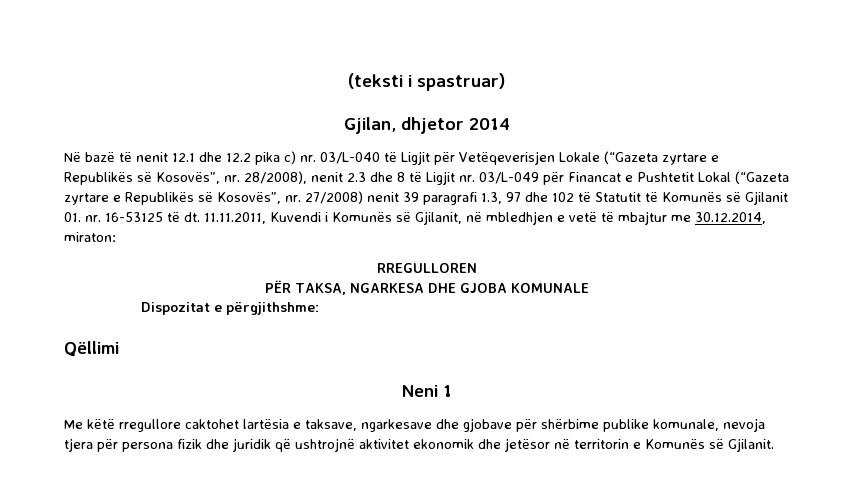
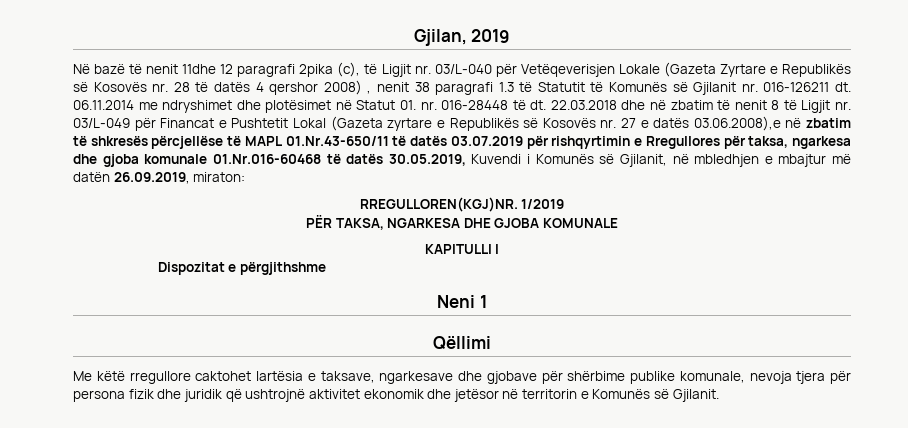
[348,73,505,91] [343,117,510,134] [64,151,430,165] (teksti i spastruar) // Gjilan, dhjetor 2014 // Në bazë të nenit 12.1 dhe 12.2 pika c) nr. 03/L-040 të Ligjit -> [413,29,511,46] [73,62,492,77] Gjilan, 2019 // Në bazë të nenit 11dhe 12 paragrafi 2pika (c), të Ligjit nr. 03/L-040
[604,151,719,165] [64,171,393,185] (“Gazeta zyrtare e Republikës së Kosovës”, nr. 28/2008), nenit 2.3 dhe -> [663,62,851,77] [73,80,851,95] [73,100,767,113] (Gazeta Zyrtare e Republikës së Kosovës nr. 28 të datës 4 qershor 2008) , nenit 38 paragrafi 1.3 të Statutit të Komunës së Gjilanit nr. 016-126211 dt. 06.11.2014 me ndryshimet dhe plotësimet në Statut 01. nr. 016-28448 të dt. 22.03.2018 dhe në zbatim të nenit
[735,171,789,184] [64,191,788,205] [64,211,266,224] (“Gazeta zyrtare e Republikës së Kosovës”, nr. 27/2008) nenit 39 paragrafi 1.3, 97 dhe 102 të Statutit të Komunës së Gjilanit 01. nr. 16-53125 të dt. 11.11.2011, -> [330,116,851,131] [73,136,852,149] [73,154,466,167] (Gazeta zyrtare e Republikës së Kosovës nr. 27 e datës 03.06.2008),e në zbatim të shkresës përcjellëse të MAPL 01.Nr.43-650/11 të datës 03.07.2019 për rishqyrtimin e Rregullores për taksa, ngarkesa dhe gjoba komunale 01.Nr.016-60468 të datës 30.05.2019,
[569,211,766,225] vetë të mbajtur me 30.12.2014, -> [778,154,851,167] [73,172,190,184] mbajtur më datën 26.09.2019,
[376,263,477,273] RREGULLOREN -> [359,197,565,212] RREGULLOREN(KGJ)NR. 1/2019
(589, 288) none -> [424,244,500,254] // KAPITULLI I
[226,302,320,315] [64,341,119,357] përgjithshme: // Qëllimi -> [239,262,326,275] përgjithshme
(452, 391) none -> [433,336,491,350] // Qëllimi

